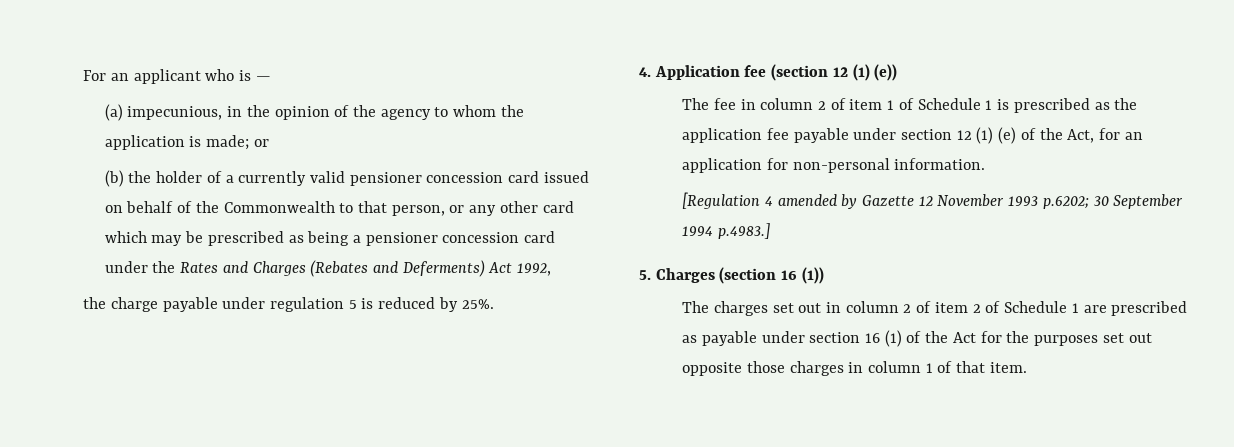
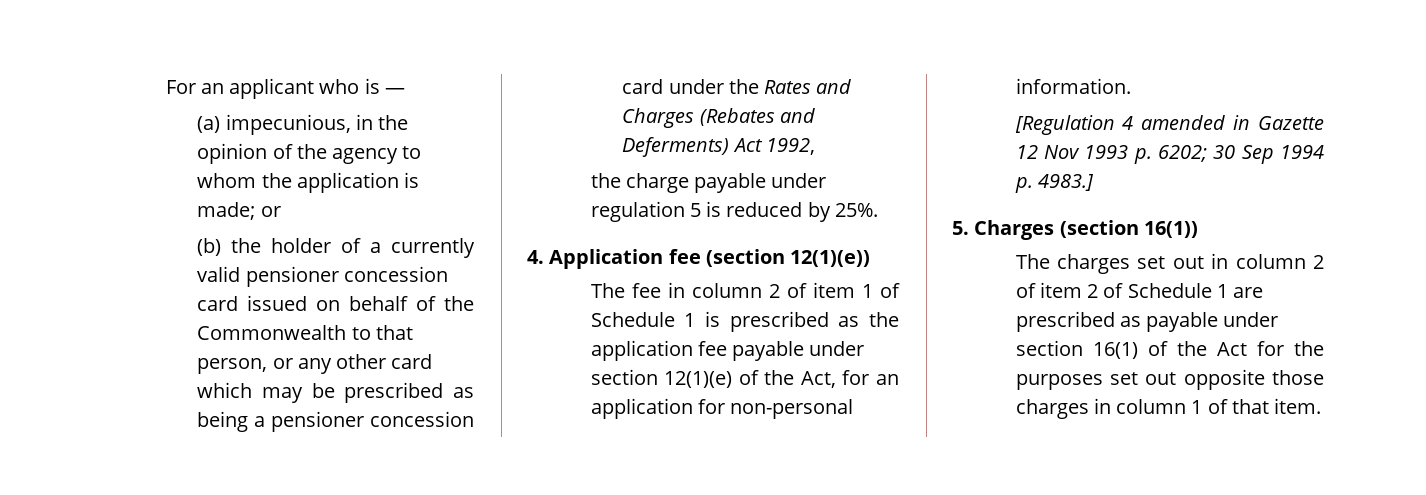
[832,64,898,81] 12 (1) (e)) -> [790,250,871,267] 12(1)(e))
[956,127,1017,144] 12 (1) (e) -> [664,371,733,388] 12(1)(e)
[841,194,858,209] by -> [1233,115,1251,130] in
[937,194,1184,209] [682,223,770,239] November 1993 p.6202; 30 September 1994 p.4983.] -> [1043,145,1324,164] [1014,174,1094,193] Nov 1993 p. 6202; 30 Sep 1994 p. 4983.]
[781,267,824,284] 16 (1)) -> [1143,221,1198,238] 16(1))
[865,330,902,347] 16 (1) -> [1092,342,1138,359] 16(1)

